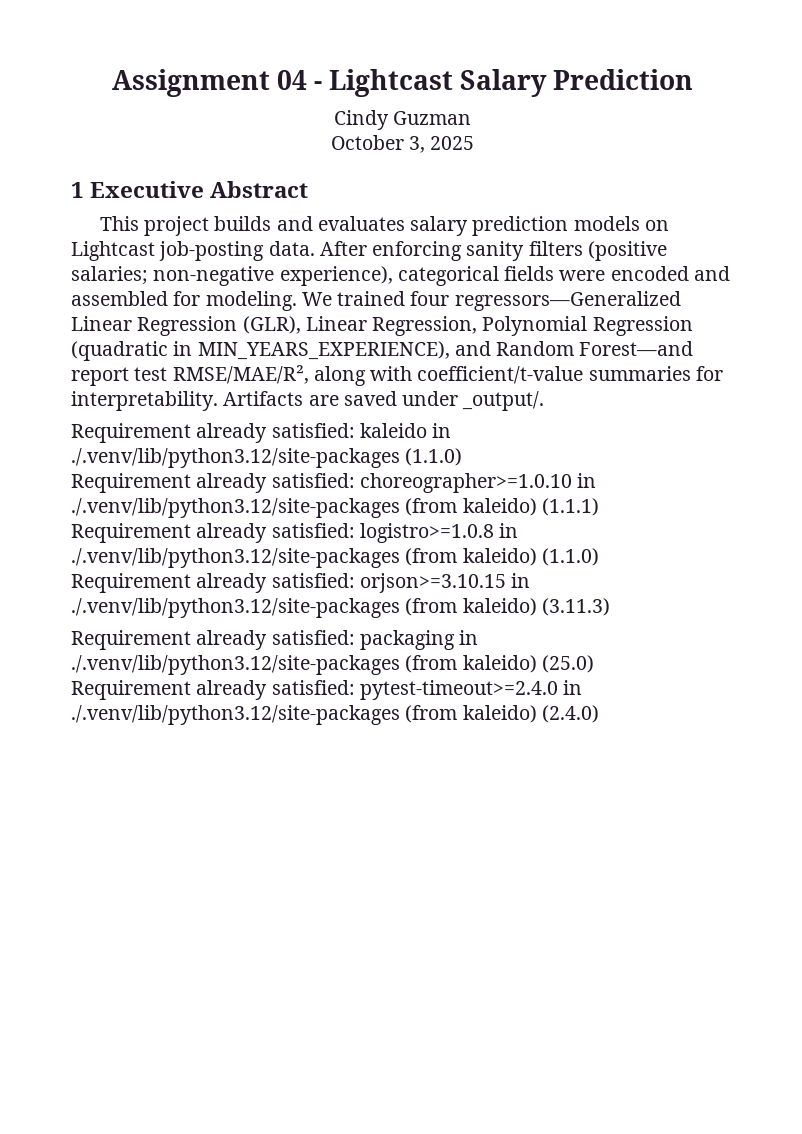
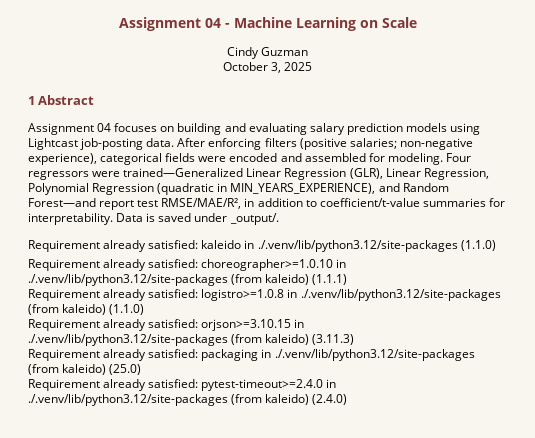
[329,69,694,97] Lightcast Salary Prediction -> [233,17,417,31] Machine Learning on Scale
[90,181,205,198] Executive -> (35, 100) none
[99,216,405,236] This project builds and evaluates -> [28,123,307,135] Assignment 04 focuses on building and evaluating
[645,220,670,231] on -> [450,123,481,135] using
[466,241,525,261] sanity -> (262, 144) none
[301,291,681,311] We trained four regressors—Generalized -> [445,153,471,162] [28,168,244,180] Four regressors were trained—Generalized
[313,366,413,386] along with -> [244,198,317,207] in addition to
[223,391,339,406] Artifacts are -> [116,213,156,222] Data is

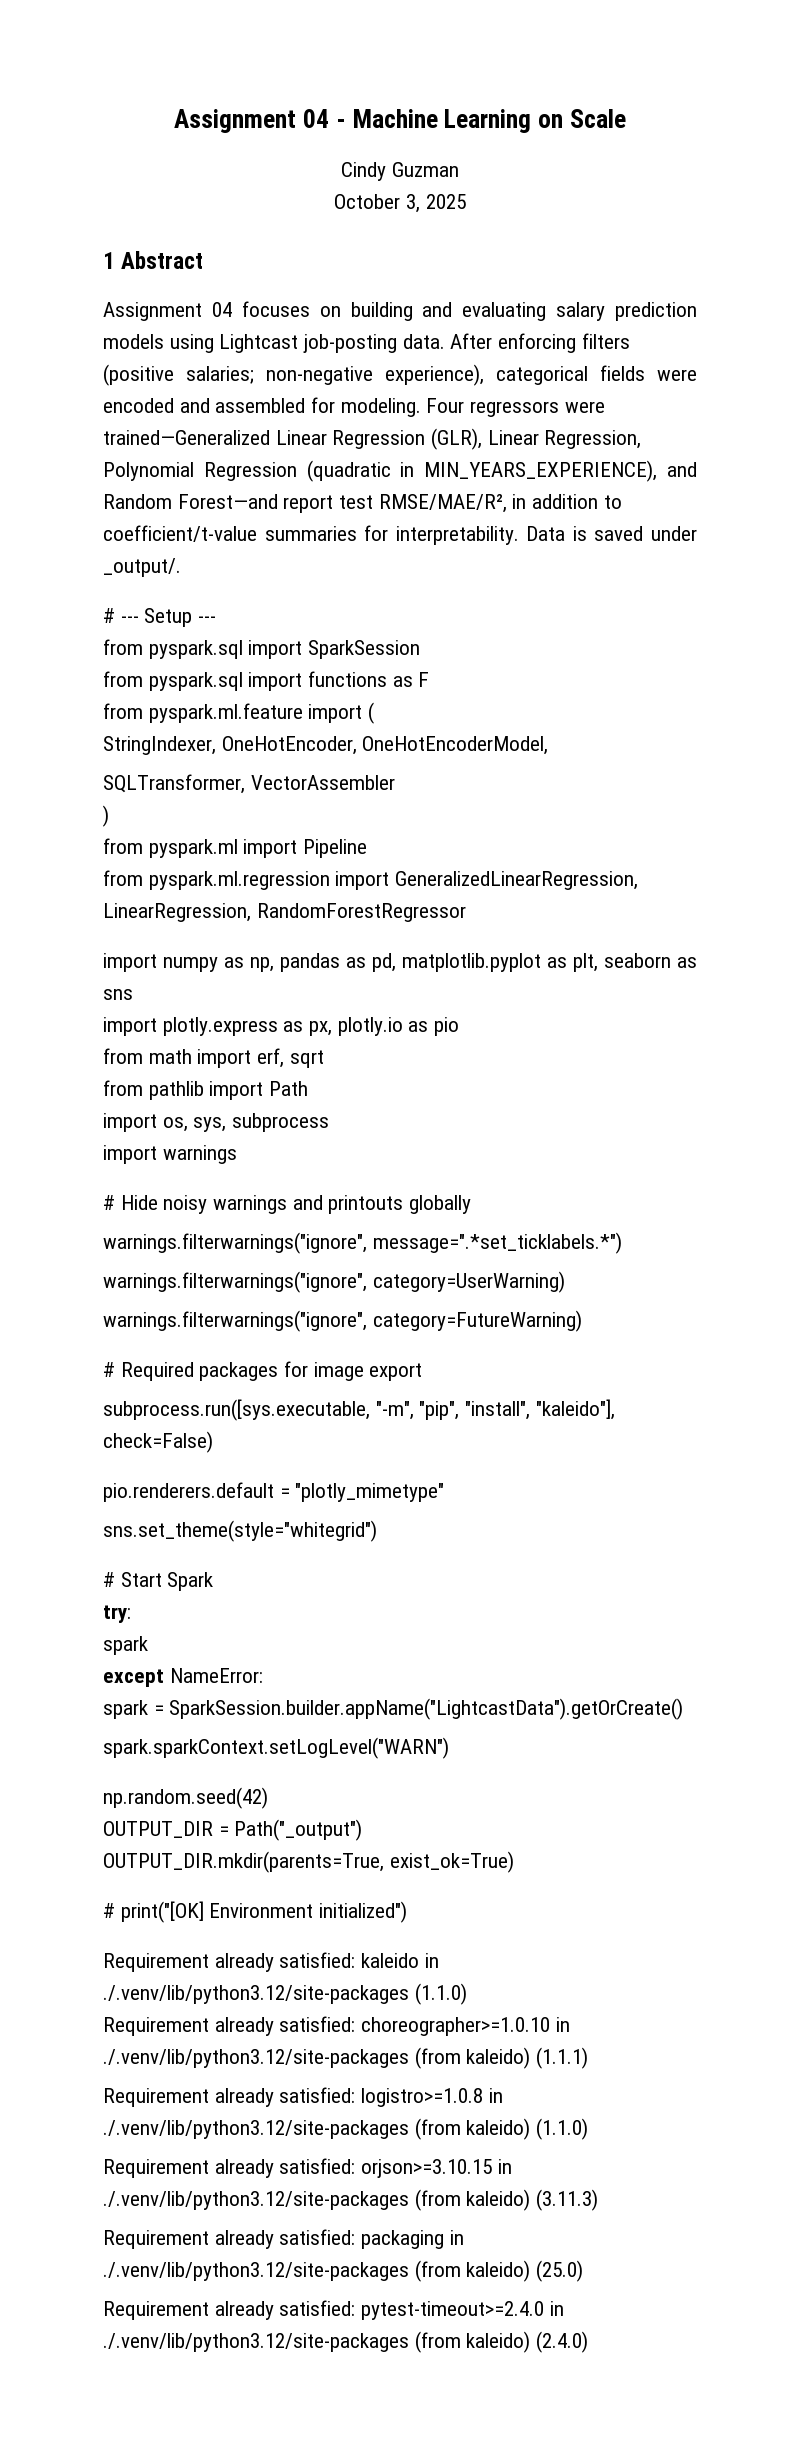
(279, 219) none -> [103,608,217,627] [103,639,421,659] [103,671,430,691] [103,702,375,724] [103,736,549,755] [103,774,395,794] [103,805,109,827] [103,838,368,858] [103,870,639,890] [103,903,466,922] [103,953,697,972] [103,989,133,1000] [103,1017,460,1036] [103,1048,324,1068] [103,1080,309,1100] [103,1113,330,1132] [103,1145,237,1164] [103,1195,472,1214] [103,1232,622,1254] [103,1271,565,1293] [103,1310,582,1332] [103,1361,423,1381] [103,1399,615,1421] [103,1431,213,1453] [103,1482,445,1502] [103,1520,377,1542] [103,1572,214,1591] [103,1605,131,1623] [103,1636,148,1655] [103,1668,263,1687] [103,1698,684,1720] [103,1737,449,1759] [103,1787,268,1809] [103,1819,363,1841] [103,1851,514,1873] [103,1901,408,1923] // # --- Setup --- // from pyspark.sql import SparkSession // from pyspark.sql import functions as F // from pyspark.ml.feature import ( // StringIndexer, OneHotEncoder, OneHotEncoderModel, // SQLTransformer, VectorAssembler // ) // from pyspark.ml import Pipeline // from pyspark.ml.regression import GeneralizedLinearRegression, LinearRegression, RandomForestRegressor // import numpy as np, pandas as pd, matplotlib.pyplot as plt, seaborn as sns // import plotly.express as px, plotly.io as pio // from math import erf, sqrt // from pathlib import Path // import os, sys, subprocess // import warnings // # Hide noisy warnings and printouts globally // warnings.filterwarnings("ignore", message=".*set_ticklabels.*") // warnings.filterwarnings("ignore", category=UserWarning) // warnings.filterwarnings("ignore", category=FutureWarning) // # Required packages for image export // subprocess.run([sys.executable, "-m", "pip", "install", "kaleido"], check=False) // pio.renderers.default = "plotly_mimetype" // sns.set_theme(style="whitegrid") // # Start Spark // try: // spark // except NameError: // spark = SparkSession.builder.appName("LightcastData").getOrCreate() // spark.sparkContext.setLogLevel("WARN") // np.random.seed(42) // OUTPUT_DIR = Path("_output") // OUTPUT_DIR.mkdir(parents=True, exist_ok=True) // # print("[OK] Environment initialized")

